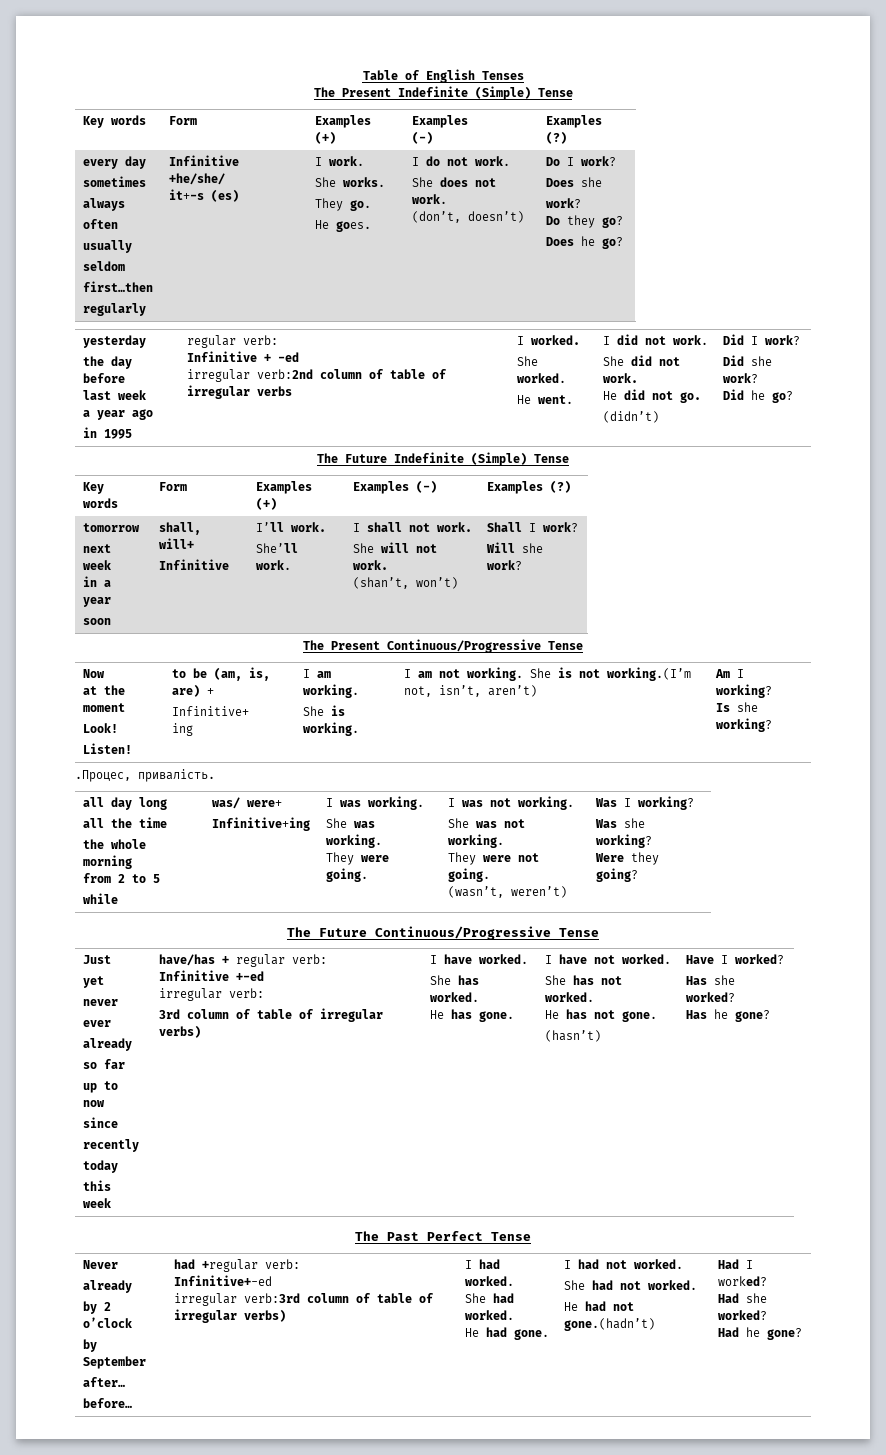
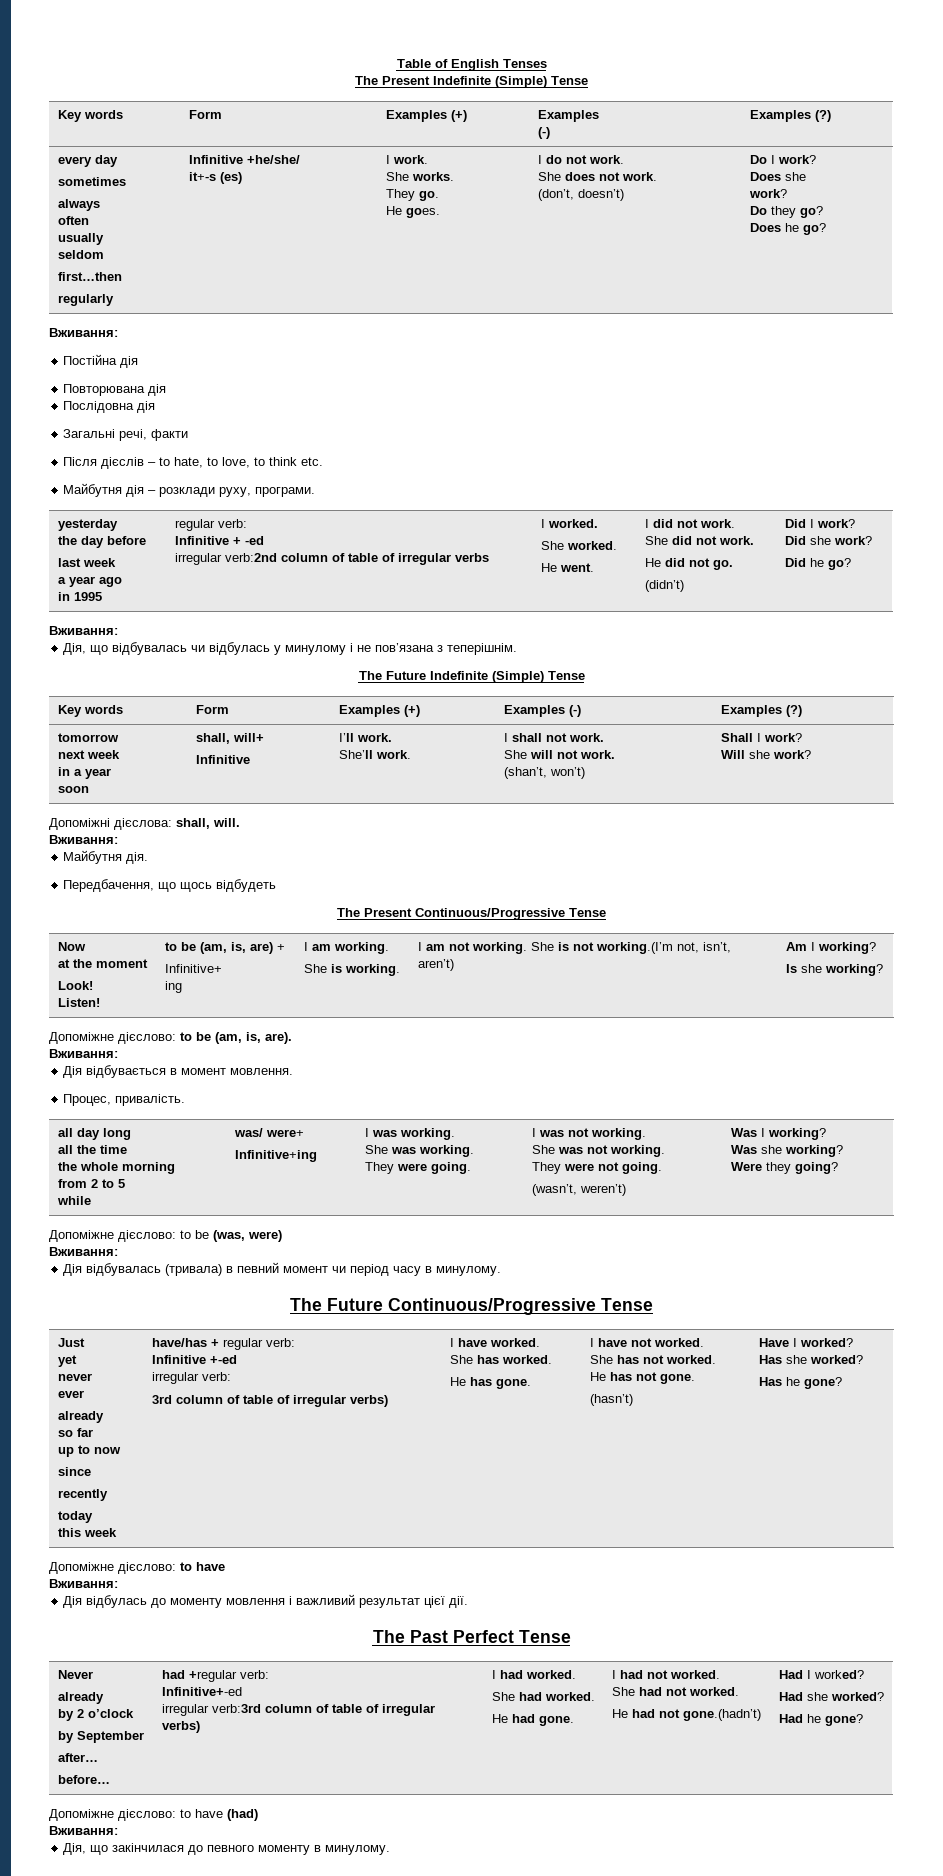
(623, 243) none -> [49,328,118,337] [63,354,139,368] [63,384,167,396] [63,401,156,413] [63,429,189,441] [63,457,324,469] [63,483,316,497] // Вживання: // Постійна дія // Повторювана дія // Послідовна дія // Загальні речі, факти // Після дієслів – to hate, to love, to think etc. // Майбутня дія – розклади руху, програми.
(793, 397) none -> [49,626,118,635] [63,642,518,655] // Вживання: // Дія, що відбувалась чи відбулась у минулому і не пов’язана з теперішнім.
(522, 565) none -> [49,818,240,830] [49,835,118,844] [63,850,149,864] [63,879,277,892] // Допоміжні дієслова: shall, will. // Вживання: // Майбутня дія. // Передбачення, що щось відбудеть
[75,770,131,782] .Процес, -> [49,1032,292,1044] [49,1049,118,1058] [63,1065,294,1078] [63,1094,112,1106] Допоміжне дієслово: to be (am, is, are). // Вживання: // Дія відбувається в момент мовлення. // Процес,
(638, 875) none -> [49,1230,282,1242] [49,1247,118,1256] [63,1262,502,1276] // Допоміжне дієслово: to be (was, were) // Вживання: // Дія відбувалась (тривала) в певний момент чи період часу в минулому.
(770, 1016) none -> [49,1562,225,1574] [49,1579,118,1588] [63,1594,469,1608] // Допоміжне дієслово: to have // Вживання: // Дія відбулась до моменту мовлення і важливий результат цієї дії.
(802, 1334) none -> [49,1809,258,1821] [49,1826,118,1835] [63,1843,391,1855] // Допоміжне дієслово: to have (had) // Вживання: // Дія, що закінчилася до певного моменту в минулому.

